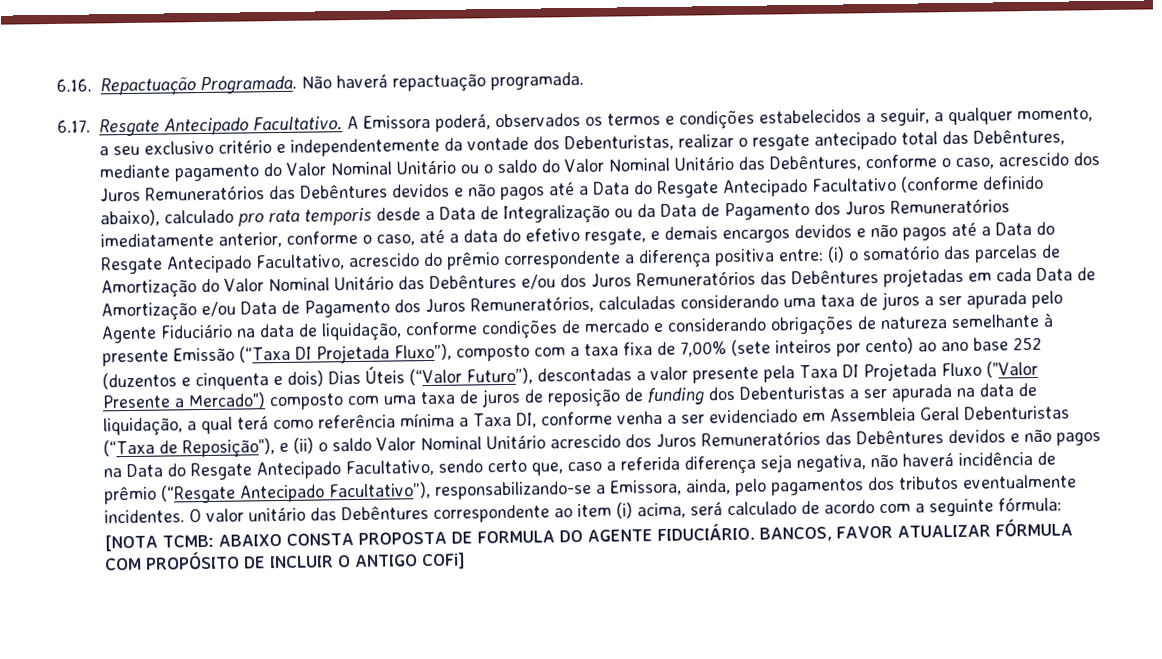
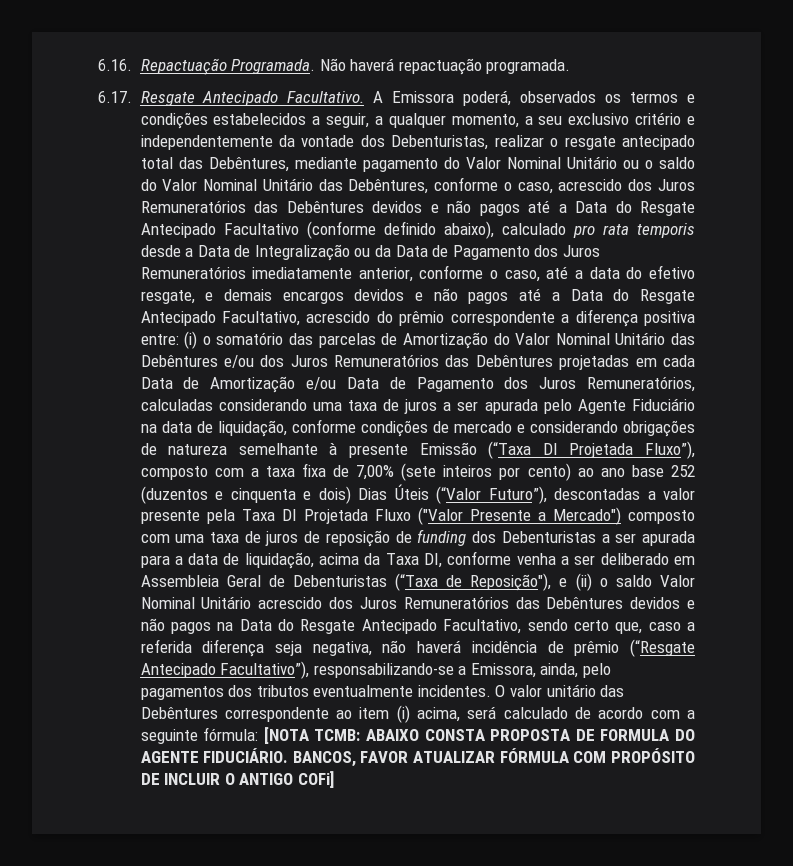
[955,382,1037,398] [102,412,469,437] na data de liquidação, a qual terá como referência mínima a -> [140,552,381,569] para a data de liquidação, acima da
[708,409,798,424] evidenciado -> [600,553,669,565] deliberado
(960, 413) none -> [268,575,285,587] de

